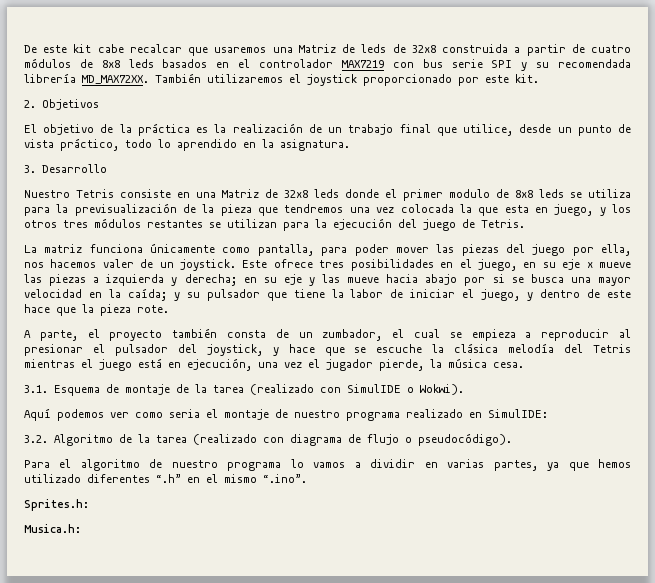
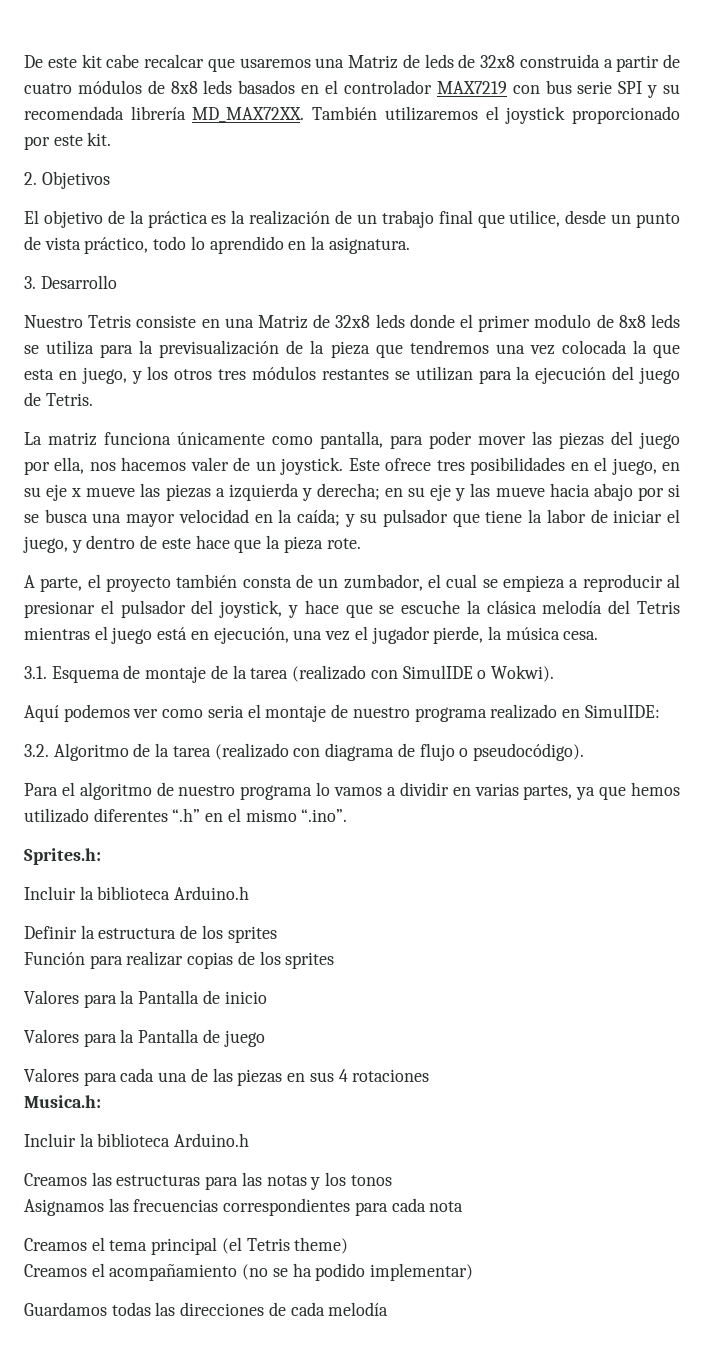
[24,524,81,533] Musica.h: -> [24,886,250,900] [24,925,277,943] [24,951,335,969] [24,990,267,1008] [24,1029,265,1047] [24,1068,430,1086] [24,1095,101,1108] [24,1133,250,1147] [24,1172,392,1190] [24,1198,464,1216] [24,1237,349,1255] [24,1263,474,1281] [24,1302,389,1316] Incluir la biblioteca Arduino.h // Definir la estructura de los sprites // Función para realizar copias de los sprites // Valores para la Pantalla de inicio // Valores para la Pantalla de juego // Valores para cada una de las piezas en sus 4 rotaciones // Musica.h: // Incluir la biblioteca Arduino.h // Creamos las estructuras para las notas y los tonos // Asignamos las frecuencias correspondientes para cada nota // Creamos el tema principal (el Tetris theme) // Creamos el acompañamiento (no se ha podido implementar) // Guardamos todas las direcciones de cada melodía

